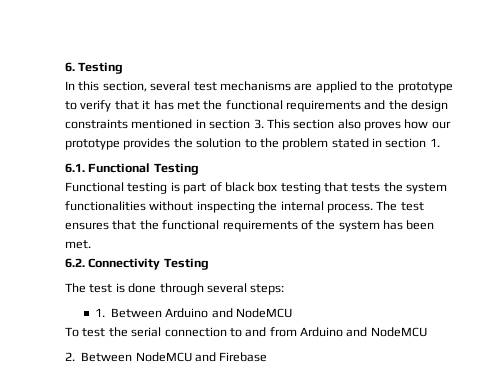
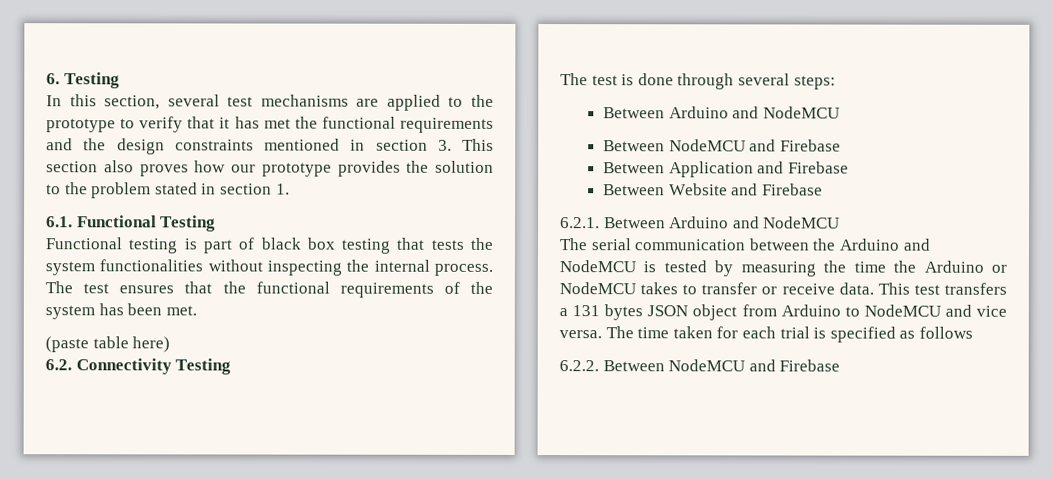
(91, 244) none -> [45,336,171,353] // (paste table here)
[94,308,293,318] [65,327,427,337] [65,352,75,361] 1. Between Arduino and NodeMCU // To test the serial connection to and from Arduino and NodeMCU // 2. -> [603,106,841,119] [603,139,842,152] [603,161,850,178] [603,183,824,196] [560,216,841,229] [559,238,931,251] [559,260,1007,277] [559,282,1007,295] [559,304,1007,321] [559,326,973,343] [559,360,599,372] Between Arduino and NodeMCU // Between NodeMCU and Firebase // Between Application and Firebase // Between Website and Firebase // 6.2.1. Between Arduino and NodeMCU // The serial communication between the Arduino and NodeMCU is tested by measuring the time the Arduino or NodeMCU takes to transfer or receive data. This test transfers a 131 bytes JSON object from Arduino to NodeMCU and vice versa. The time taken for each trial is specified as follows // 6.2.2.

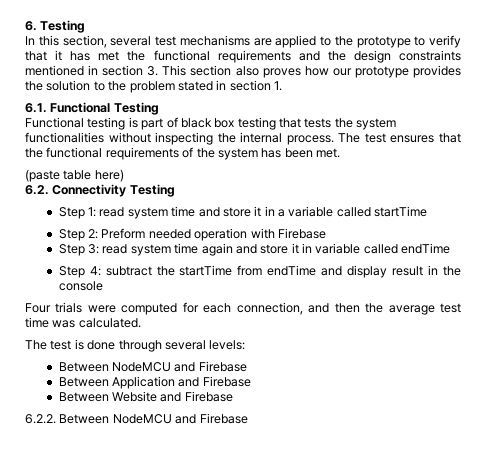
(232, 366) none -> [58,206,428,219] [58,228,326,241] [58,243,451,256] [58,265,461,278] [58,281,103,291] [25,302,461,315] [25,317,141,328] // Step 1: read system time and store it in a variable called startTime // Step 2: Preform needed operation with Firebase // Step 3: read system time again and store it in variable called endTime // Step 4: subtract the startTime from endTime and display result in the console // Four trials were computed for each connection, and then the average test time was calculated.
[793,75,836,90] [603,106,841,119] steps: // Between Arduino and NodeMCU -> [209,340,246,350] levels:
[560,216,841,229] [559,238,931,251] [559,260,1007,277] [559,282,1007,295] [559,304,1007,321] [559,326,973,343] // 6.2.1. Between Arduino and NodeMCU // The serial communication between the Arduino and NodeMCU is tested by measuring the time the Arduino or NodeMCU takes to transfer or receive data. This test transfers a 131 bytes JSON object from Arduino to NodeMCU and vice versa. The time taken for each trial is specified as follows -> (233, 396) none

